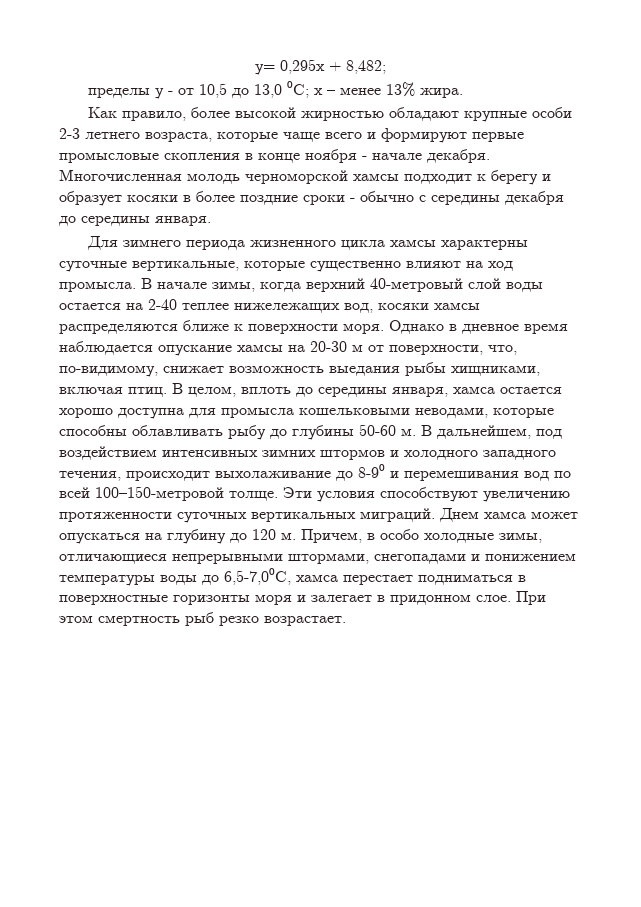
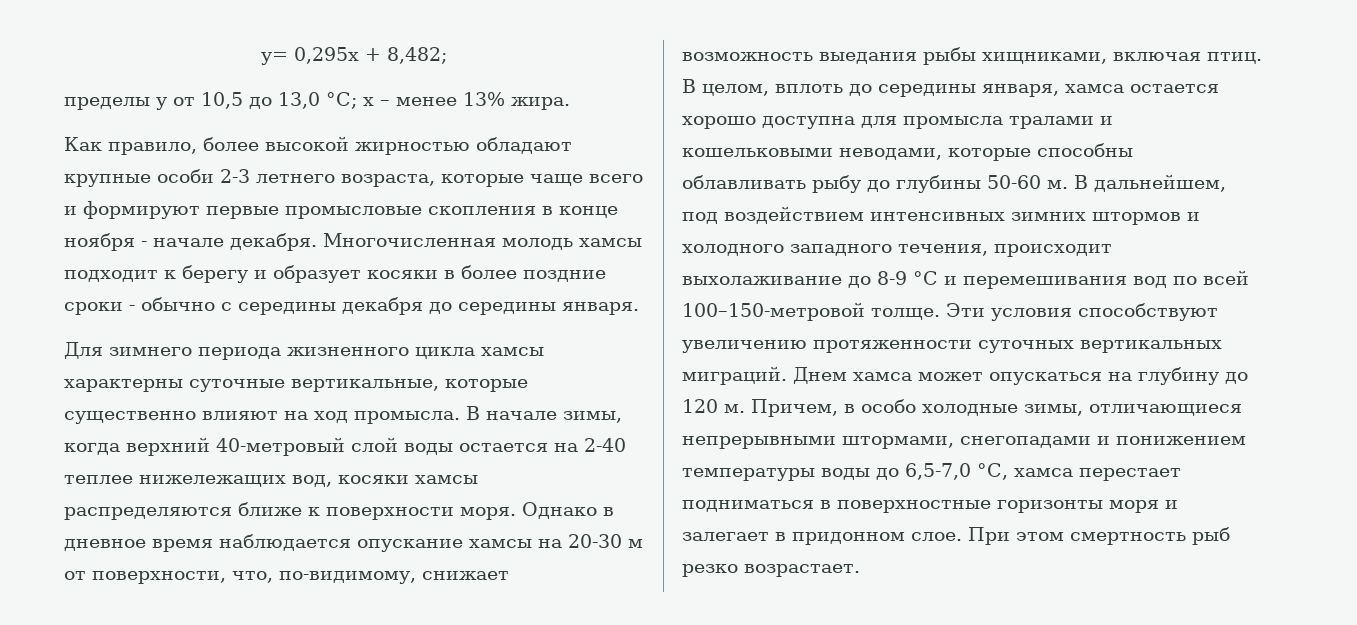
[167,91,173,95] - -> (167, 103) none
[286,81,309,98] ⁰С; -> [326,92,357,109] °С;
[245,170,348,184] черноморской -> (573, 244) none
(294, 412) none -> [1009,116,1113,129] тралами и
[358,464,385,478] 8-9⁰ -> [877,271,938,285] 8-9 °С
[224,568,291,585] 6,5-7,0⁰С, -> [905,463,1008,480] 6,5-7,0 °С,

